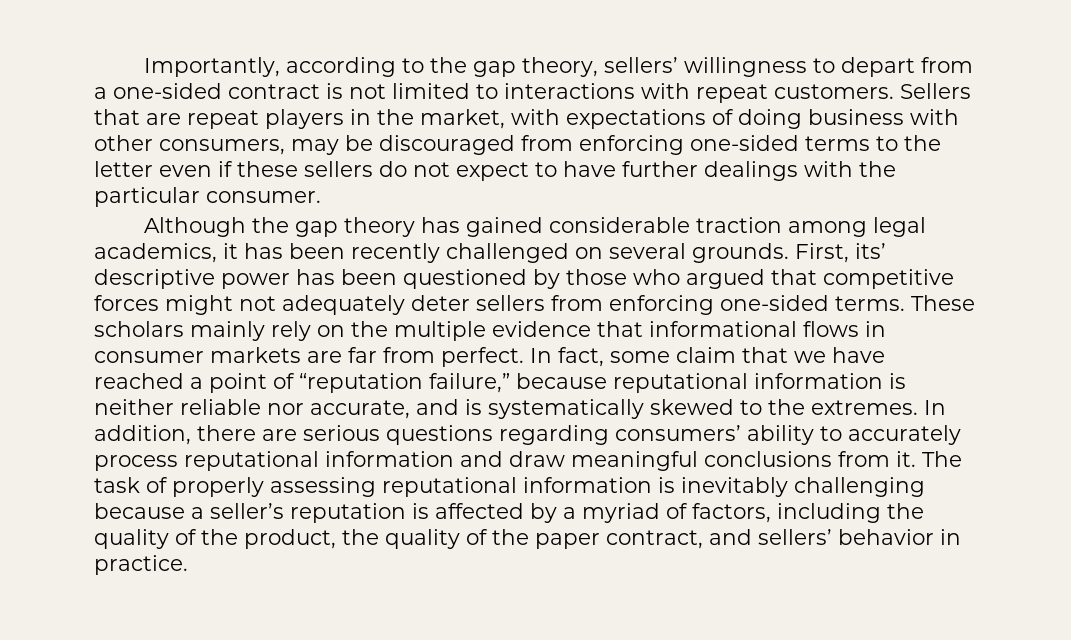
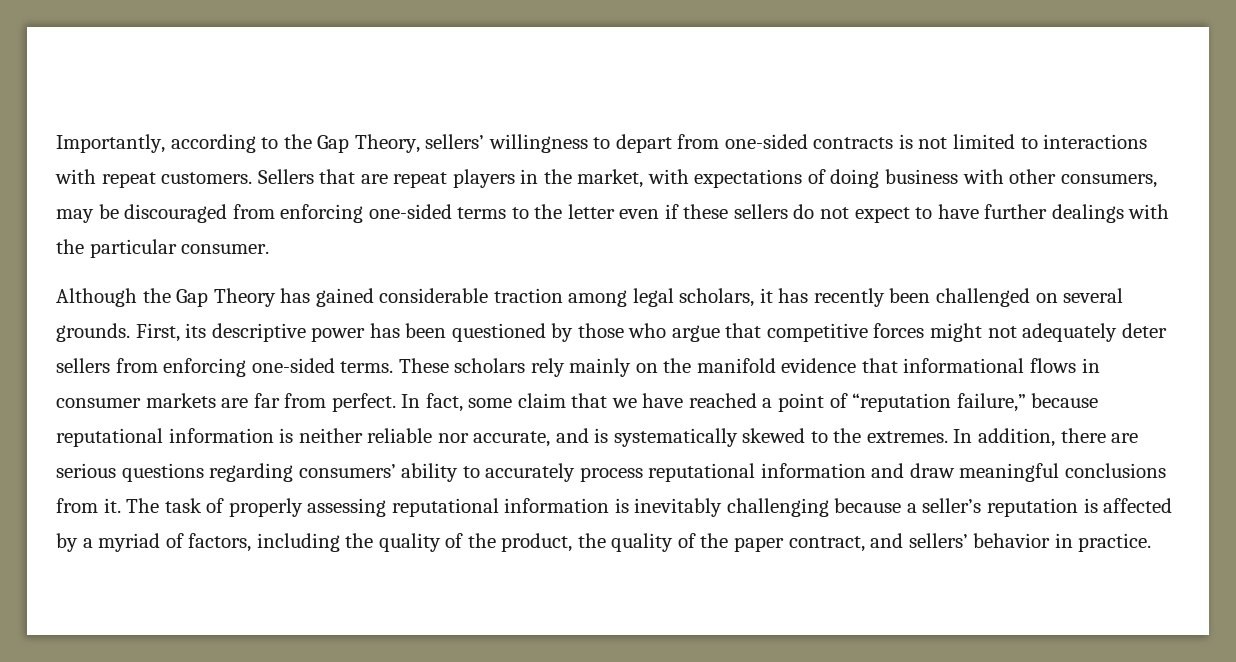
[472,57,598,77] gap theory, -> [317,134,420,153] Gap Theory,
[94,83,320,99] a one-sided contract -> [724,134,894,149] one-sided contracts
[294,217,415,237] gap theory -> [176,288,276,307] Gap Theory
[94,243,217,263] academics, -> [679,288,755,307] scholars,
[289,243,440,263] been recently -> [813,288,931,307] recently been
[855,243,886,259] its’ -> [185,323,207,338] its
[686,269,765,289] argued -> [671,325,720,342] argue
[190,321,311,341] mainly rely -> [530,358,632,377] rely mainly
[394,321,486,341] multiple -> [696,358,776,373] manifold

